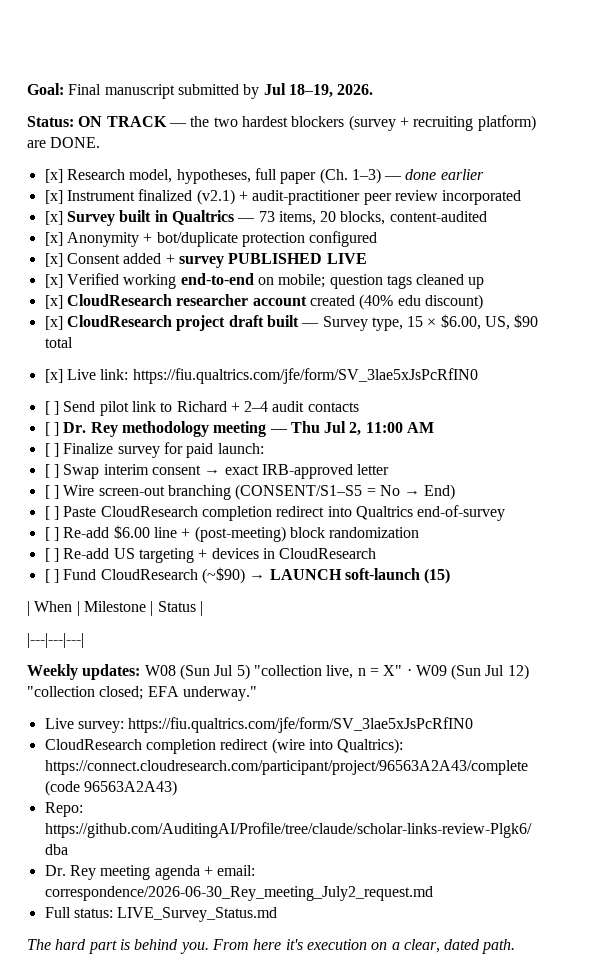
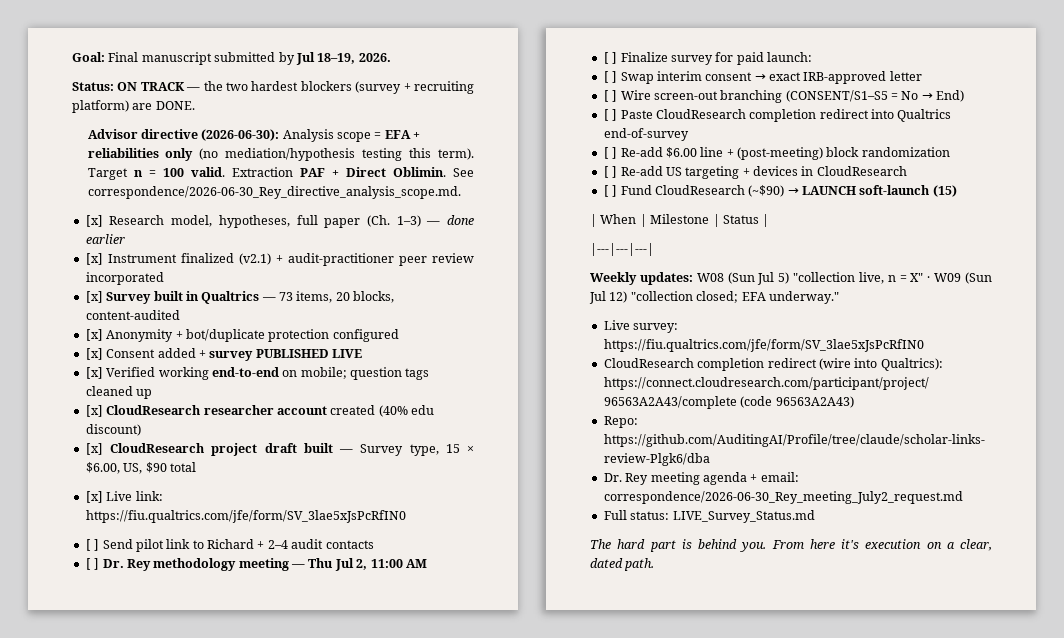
(101, 142) none -> [87,129,421,142] [87,148,474,161] [87,167,475,180] [87,186,461,199] // Advisor directive (2026-06-30): Analysis scope = EFA + reliabilities only (no mediation/hypothesis testing this term). Target n = 100 valid. Extraction PAF + Direct Oblimin. See correspondence/2026-06-30_Rey_directive_analysis_scope.md.

